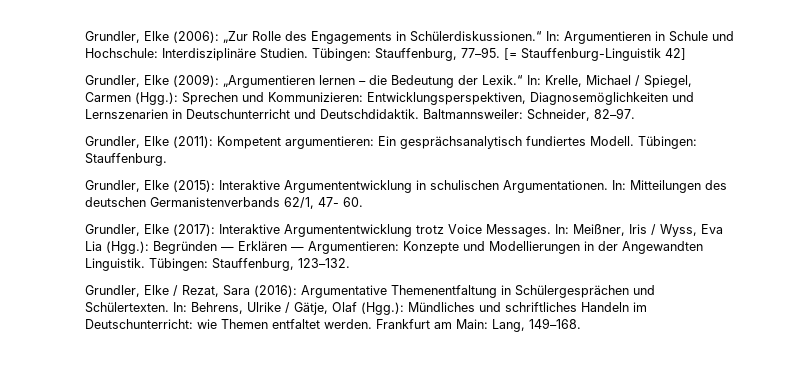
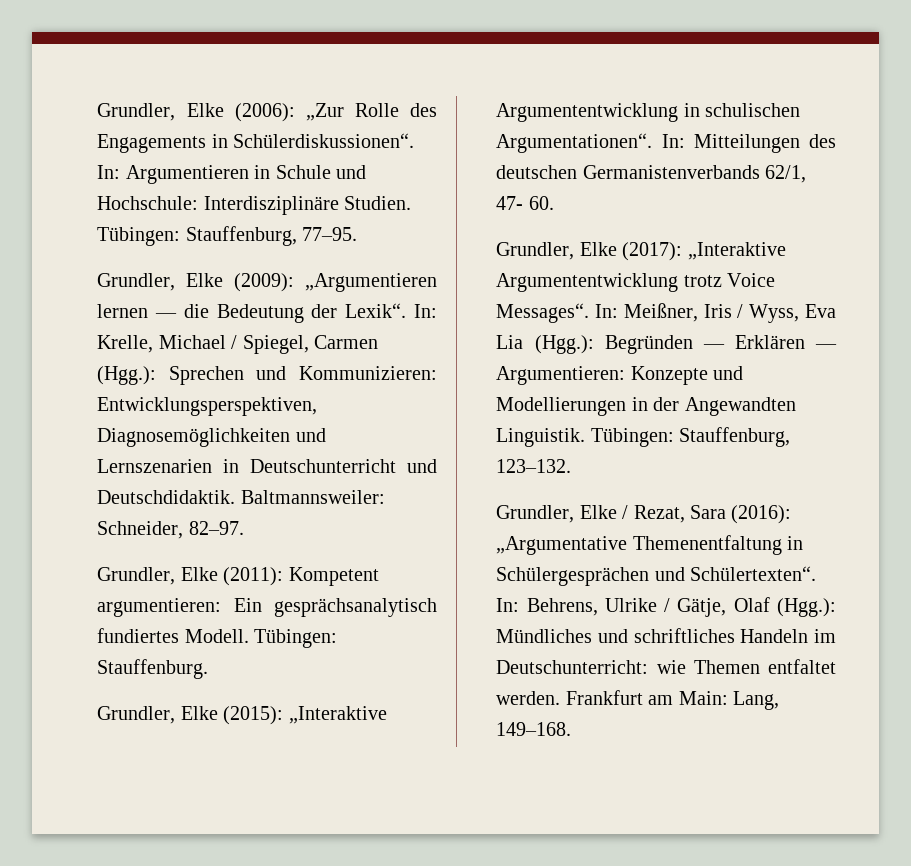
[409,31,542,42] Schülerdiskussionen.“ -> [233,133,415,148] Schülerdiskussionen“.
[503,48,686,61] [= Stauffenburg-Linguistik 42] -> (358, 234) none
[358,81,366,85] – -> [155,313,178,318] —
[481,75,523,85] Lexik.“ -> [345,303,407,318] Lexik“.
[218,180,280,190] Interaktive -> [288,706,387,724] „Interaktive
[502,180,608,193] Argumentationen. -> [496,133,653,153] Argumentationen“.
[218,224,280,234] Interaktive -> [687,242,786,260] „Interaktive
[485,224,551,237] Messages. -> [496,303,590,323] Messages“.
[300,285,387,298] Argumentative -> [496,536,628,555] „Argumentative
[84,302,169,313] Schülertexten. -> [690,566,817,581] Schülertexten“.

